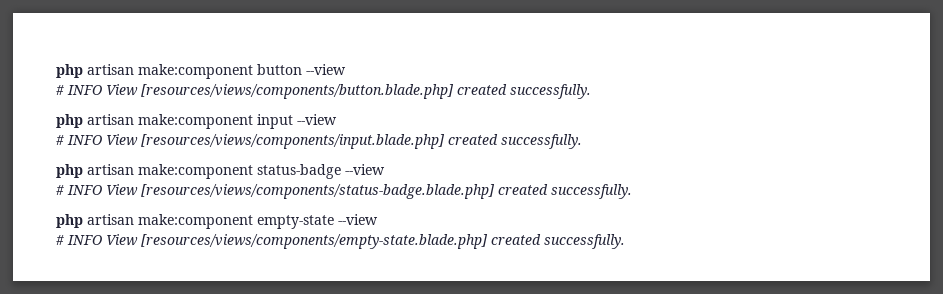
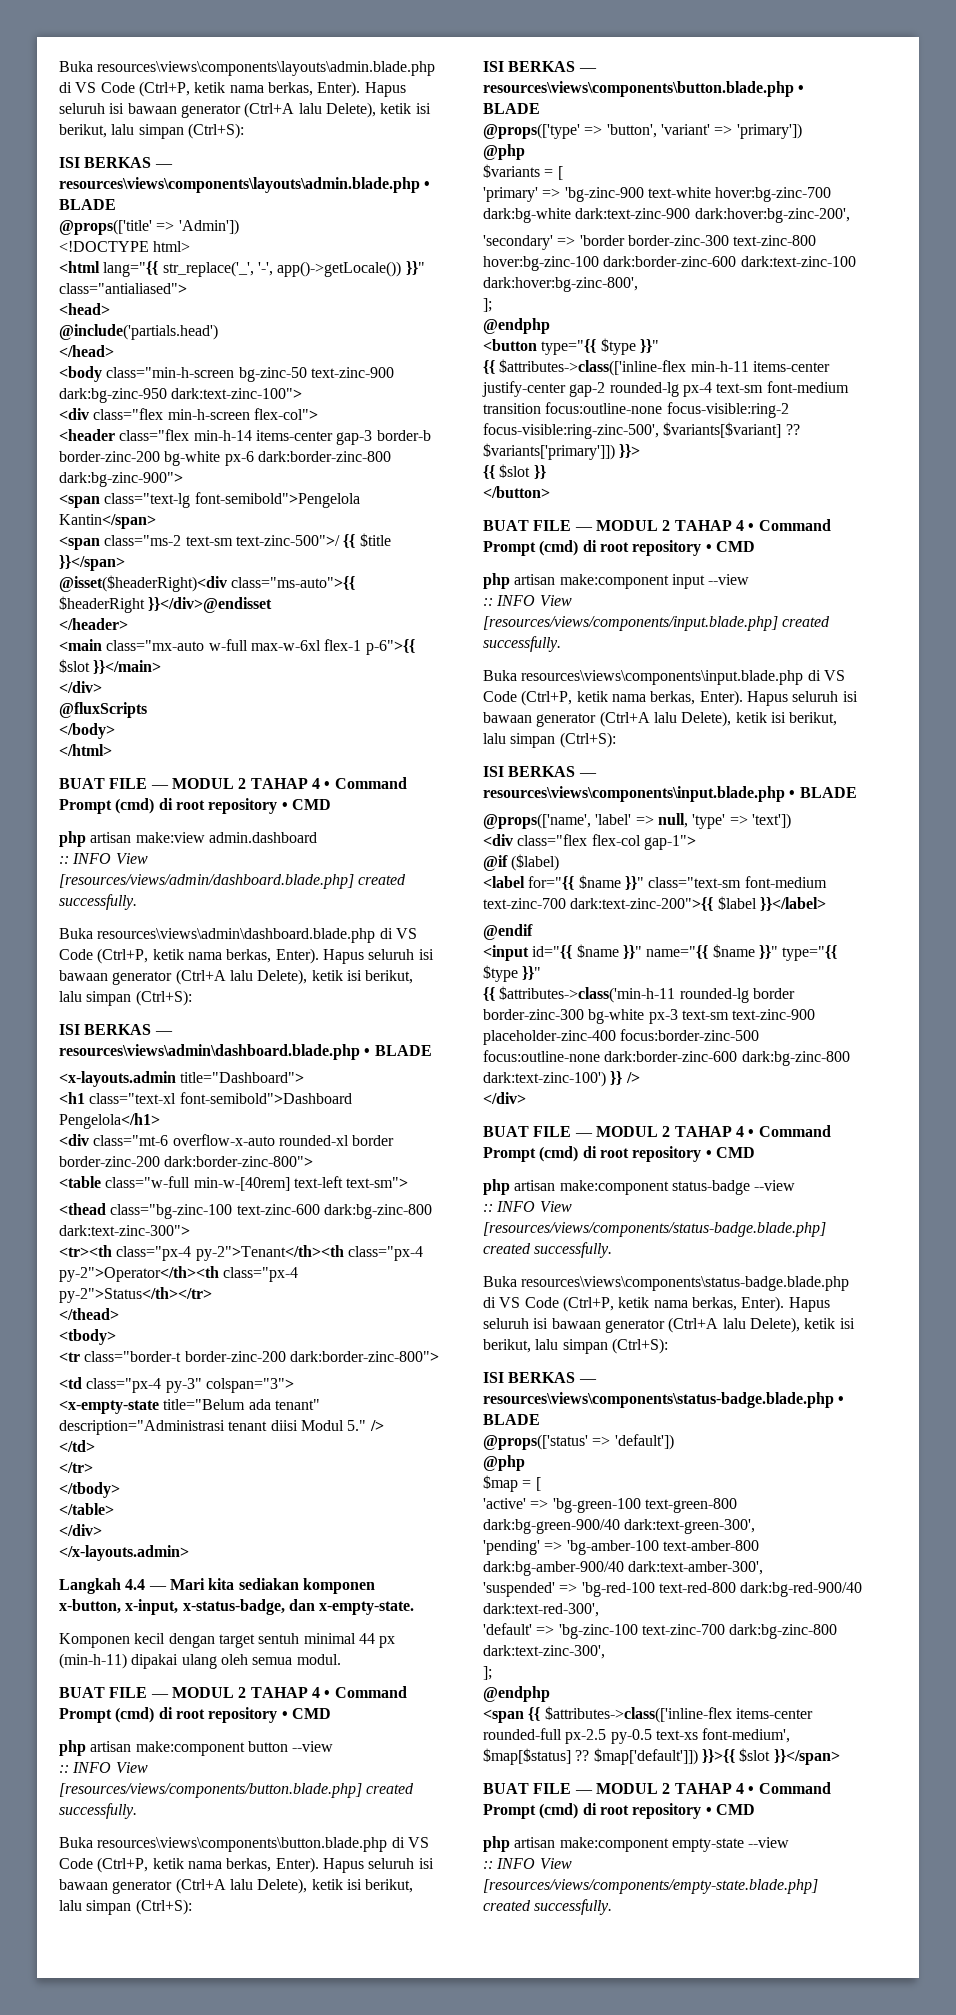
(56, 71) none -> [59,61,436,76] [59,81,406,97] [59,102,431,118] [59,123,244,139] [59,157,173,168] [59,177,431,193] [59,199,116,210] [59,219,239,235] [59,241,191,252] [59,261,425,277] [59,283,187,294] [59,303,110,315] [59,324,218,340] [59,345,114,357] [59,366,394,382] [59,388,303,403] [59,408,318,420] [59,429,431,445] [59,451,391,466] [59,472,183,487] [59,492,360,508] [59,514,156,529] [59,533,391,550] [59,555,125,571] [59,575,356,592] [59,596,273,613] [59,618,128,630] [59,639,415,655] [59,659,162,674] [59,681,102,693] [59,702,147,718] [59,723,115,739] [59,744,112,756] [59,777,407,789] [59,798,331,814] [59,831,317,847] [59,853,148,864] [59,874,407,889] [59,894,137,910] [59,928,417,943] [59,948,434,964] [59,969,414,985] [59,990,192,1006] [59,1024,173,1035] [59,1044,432,1060] [59,1071,305,1087] [59,1092,352,1104] [59,1113,160,1129] [59,1134,395,1146] [59,1156,314,1167] [59,1176,409,1191] [59,1203,432,1219] [59,1225,190,1236] [59,1245,423,1261] [59,1266,299,1282] [59,1287,212,1303] [59,1308,119,1320] [59,1329,116,1345] [59,1351,439,1362] [59,1377,294,1393] [59,1399,320,1414] [59,1420,384,1435] [59,1440,95,1452] [59,1462,93,1473] [59,1482,120,1498] [59,1503,114,1515] [59,1524,102,1536] [59,1545,189,1561] [59,1578,375,1594] [59,1599,415,1615] [59,1633,396,1648] [59,1653,341,1669] [59,1686,407,1698] [59,1707,331,1723] Buka resources\views\components\layouts\admin.blade.php di VS Code (Ctrl+P, ketik nama berkas, Enter). Hapus seluruh isi bawaan generator (Ctrl+A lalu Delete), ketik isi berikut, lalu simpan (Ctrl+S): // ISI BERKAS — resources\views\components\layouts\admin.blade.php • BLADE // @props(['title' => 'Admin']) // <!DOCTYPE html> // <html lang="{{ str_replace('_', '-', app()->getLocale()) }}" class="antialiased"> // <head> // @include('partials.head') // </head> // <body class="min-h-screen bg-zinc-50 text-zinc-900 dark:bg-zinc-950 dark:text-zinc-100"> // <div class="flex min-h-screen flex-col"> // <header class="flex min-h-14 items-center gap-3 border-b border-zinc-200 bg-white px-6 dark:border-zinc-800 dark:bg-zinc-900"> // <span class="text-lg font-semibold">Pengelola Kantin</span> // <span class="ms-2 text-sm text-zinc-500">/ {{ $title }}</span> // @isset($headerRight)<div class="ms-auto">{{ $headerRight }}</div>@endisset // </header> // <main class="mx-auto w-full max-w-6xl flex-1 p-6">{{ $slot }}</main> // </div> // @fluxScripts // </body> // </html> // BUAT FILE — MODUL 2 TAHAP 4 • Command Prompt (cmd) di root repository • CMD // php artisan make:view admin.dashboard // :: INFO View [resources/views/admin/dashboard.blade.php] created successfully. // Buka resources\views\admin\dashboard.blade.php di VS Code (Ctrl+P, ketik nama berkas, Enter). Hapus seluruh isi bawaan generator (Ctrl+A lalu Delete), ketik isi berikut, lalu simpan (Ctrl+S): // ISI BERKAS — resources\views\admin\dashboard.blade.php • BLADE // <x-layouts.admin title="Dashboard"> // <h1 class="text-xl font-semibold">Dashboard Pengelola</h1> // <div class="mt-6 overflow-x-auto rounded-xl border border-zinc-200 dark:border-zinc-800"> // <table class="w-full min-w-[40rem] text-left text-sm"> // <thead class="bg-zinc-100 text-zinc-600 dark:bg-zinc-800 dark:text-zinc-300"> // <tr><th class="px-4 py-2">Tenant</th><th class="px-4 py-2">Operator</th><th class="px-4 py-2">Status</th></tr> // </thead> // <tbody> // <tr class="border-t border-zinc-200 dark:border-zinc-800"> // <td class="px-4 py-3" colspan="3"> // <x-empty-state title="Belum ada tenant" description="Administrasi tenant diisi Modul 5." /> // </td> // </tr> // </tbody> // </table> // </div> // </x-layouts.admin> // Langkah 4.4 — Mari kita sediakan komponen x-button, x-input, x-status-badge, dan x-empty-state. // Komponen kecil dengan target sentuh minimal 44 px (min-h-11) dipakai ulang oleh semua modul. // BUAT FILE — MODUL 2 TAHAP 4 • Command Prompt (cmd) di root repository • CMD //
[56,85,64,95] # -> [59,1765,69,1773] ::
(591, 91) none -> [59,1837,429,1852] [59,1857,434,1873] [59,1878,414,1894] [59,1899,192,1915] [483,61,597,72] [483,81,805,97] [483,103,540,114] [483,123,802,139] [483,144,525,160] [483,164,563,180] [483,187,832,202] [483,208,850,223] [483,235,817,250] [483,256,856,271] [483,277,638,292] [483,298,492,312] [483,318,550,334] [483,338,659,355] [483,359,830,376] [482,381,849,397] [483,402,789,418] [483,422,800,439] [483,443,641,460] [483,464,546,479] [483,486,550,498] [483,519,831,531] [483,540,755,556] // Buka resources\views\components\button.blade.php di VS Code (Ctrl+P, ketik nama berkas, Enter). Hapus seluruh isi bawaan generator (Ctrl+A lalu Delete), ketik isi berikut, lalu simpan (Ctrl+S): // ISI BERKAS — resources\views\components\button.blade.php • BLADE // @props(['type' => 'button', 'variant' => 'primary']) // @php // $variants = [ // 'primary' => 'bg-zinc-900 text-white hover:bg-zinc-700 dark:bg-white dark:text-zinc-900 dark:hover:bg-zinc-200', // 'secondary' => 'border border-zinc-300 text-zinc-800 hover:bg-zinc-100 dark:border-zinc-600 dark:text-zinc-100 dark:hover:bg-zinc-800', // ]; // @endphp // <button type="{{ $type }}" // {{ $attributes->class(['inline-flex min-h-11 items-center justify-center gap-2 rounded-lg px-4 text-sm font-medium transition focus:outline-none focus-visible:ring-2 focus-visible:ring-zinc-500', $variants[$variant] ?? $variants['primary']]) }}> // {{ $slot }} // </button> // BUAT FILE — MODUL 2 TAHAP 4 • Command Prompt (cmd) di root repository • CMD
[56,135,64,145] # -> [483,598,493,606] ::
(582, 141) none -> [483,670,845,685] [483,690,858,706] [483,711,838,727] [483,732,616,748] [483,766,597,777] [483,786,857,802] [483,813,791,829] [483,834,696,850] [483,854,560,871] [483,875,827,890] [483,896,826,911] [483,924,533,940] [483,944,838,961] [483,965,542,982] [483,986,795,1003] [483,1009,816,1024] [483,1029,760,1045] [483,1050,850,1066] [483,1071,640,1087] [483,1092,526,1104] [483,1125,831,1137] [483,1146,755,1162] // Buka resources\views\components\input.blade.php di VS Code (Ctrl+P, ketik nama berkas, Enter). Hapus seluruh isi bawaan generator (Ctrl+A lalu Delete), ketik isi berikut, lalu simpan (Ctrl+S): // ISI BERKAS — resources\views\components\input.blade.php • BLADE // @props(['name', 'label' => null, 'type' => 'text']) // <div class="flex flex-col gap-1"> // @if ($label) // <label for="{{ $name }}" class="text-sm font-medium text-zinc-700 dark:text-zinc-200">{{ $label }}</label> // @endif // <input id="{{ $name }}" name="{{ $name }}" type="{{ $type }}" // {{ $attributes->class('min-h-11 rounded-lg border border-zinc-300 bg-white px-3 text-sm text-zinc-900 placeholder-zinc-400 focus:border-zinc-500 focus:outline-none dark:border-zinc-600 dark:bg-zinc-800 dark:text-zinc-100') }} /> // </div> // BUAT FILE — MODUL 2 TAHAP 4 • Command Prompt (cmd) di root repository • CMD
[56,185,64,195] # -> [483,1204,493,1212] ::
(632, 191) none -> [483,1276,850,1291] [483,1296,830,1312] [483,1317,855,1333] [483,1338,668,1354] [483,1372,597,1383] [483,1392,845,1408] [483,1414,540,1425] [483,1434,674,1450] [483,1455,525,1471] [483,1475,541,1492] [483,1498,737,1513] [483,1519,756,1534] [483,1540,759,1555] [483,1561,764,1576] [483,1582,863,1597] [483,1603,599,1617] [483,1623,838,1639] [483,1645,605,1659] [483,1666,492,1680] [483,1686,550,1702] [483,1706,813,1723] [483,1728,791,1744] [483,1748,840,1765] [483,1782,831,1794] [483,1803,755,1819] // Buka resources\views\components\status-badge.blade.php di VS Code (Ctrl+P, ketik nama berkas, Enter). Hapus seluruh isi bawaan generator (Ctrl+A lalu Delete), ketik isi berikut, lalu simpan (Ctrl+S): // ISI BERKAS — resources\views\components\status-badge.blade.php • BLADE // @props(['status' => 'default']) // @php // $map = [ // 'active' => 'bg-green-100 text-green-800 dark:bg-green-900/40 dark:text-green-300', // 'pending' => 'bg-amber-100 text-amber-800 dark:bg-amber-900/40 dark:text-amber-300', // 'suspended' => 'bg-red-100 text-red-800 dark:bg-red-900/40 dark:text-red-300', // 'default' => 'bg-zinc-100 text-zinc-700 dark:bg-zinc-800 dark:text-zinc-300', // ]; // @endphp // <span {{ $attributes->class(['inline-flex items-center rounded-full px-2.5 py-0.5 text-xs font-medium', $map[$status] ?? $map['default']]) }}>{{ $slot }}</span> // BUAT FILE — MODUL 2 TAHAP 4 • Command Prompt (cmd) di root repository • CMD
[56,235,64,245] # -> [483,1861,493,1869] ::

